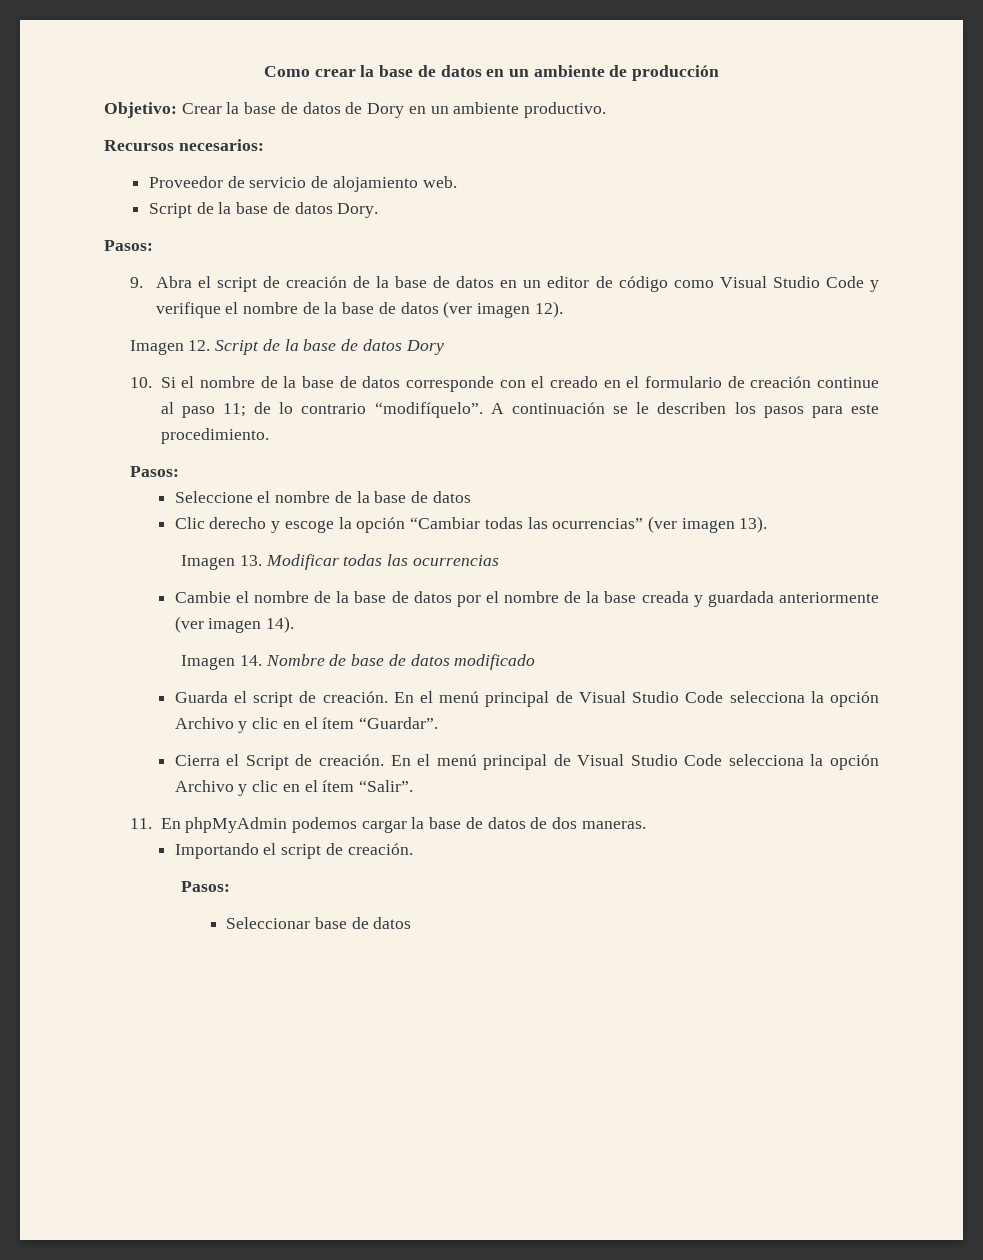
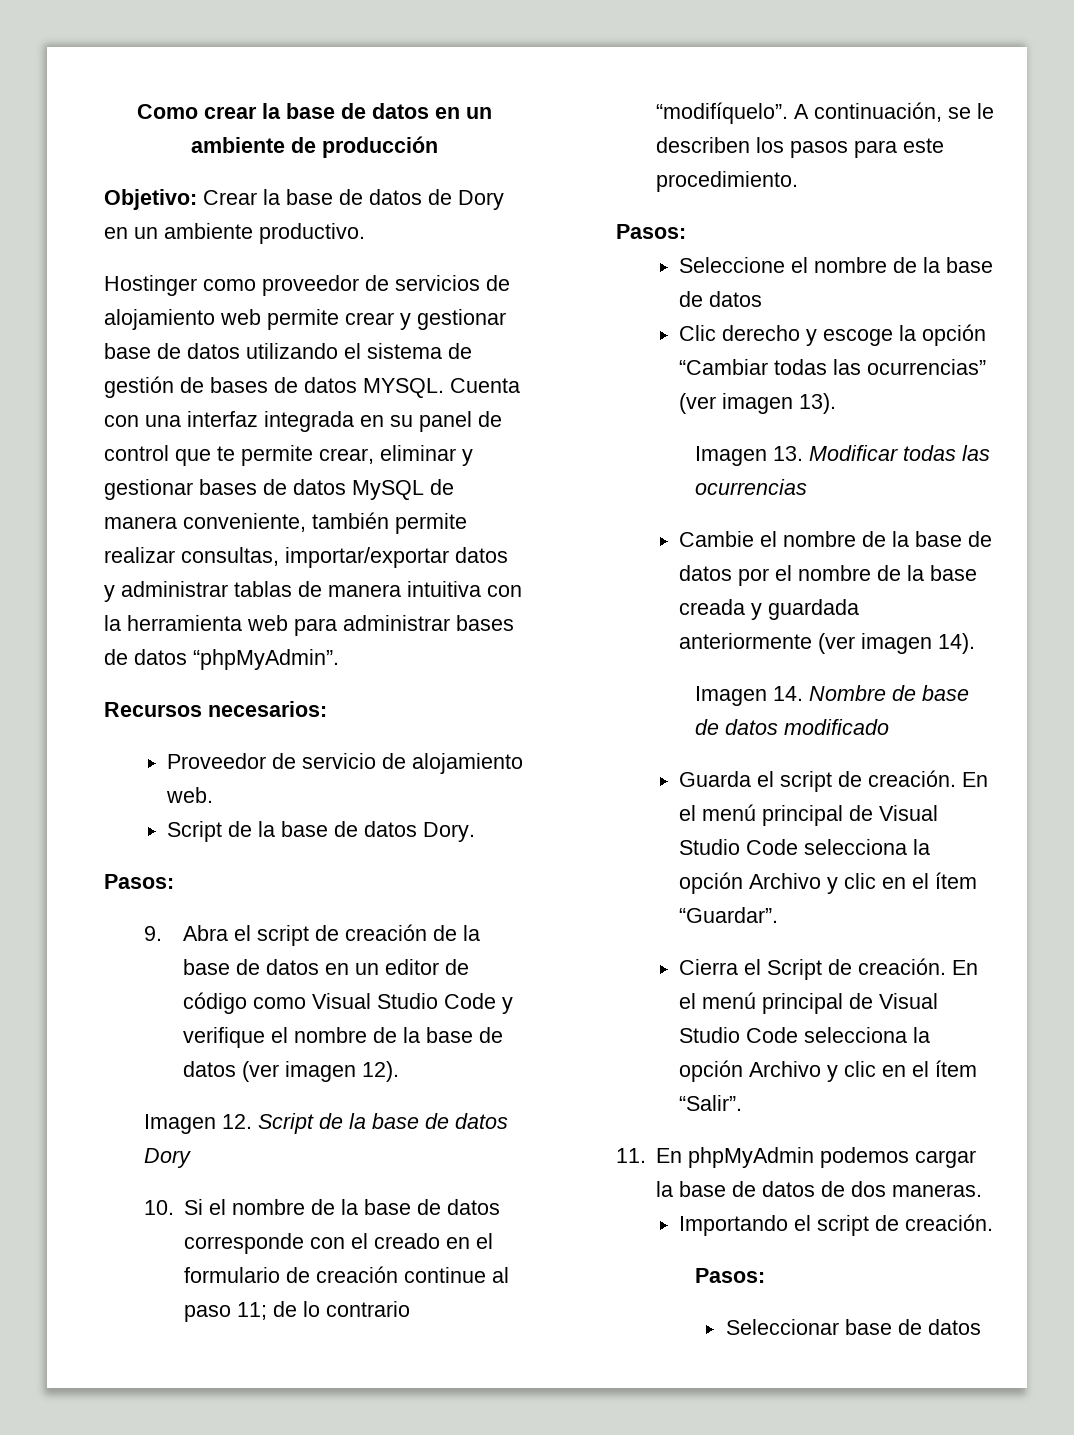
(606, 110) none -> [104,275,510,296] [104,309,506,330] [104,343,472,359] [104,376,520,398] [104,411,502,432] [104,445,473,466] [104,479,454,500] [104,512,467,534] [104,547,508,568] [104,581,522,602] [104,615,514,636] [104,649,339,670] // Hostinger como proveedor de servicios de alojamiento web permite crear y gestionar base de datos utilizando el sistema de gestión de bases de datos MYSQL. Cuenta con una interfaz integrada en su panel de control que te permite crear, eliminar y gestionar bases de datos MySQL de manera conveniente, también permite realizar consultas, importar/exportar datos y administrar tablas de manera intuitiva con la herramienta web para administrar bases de datos “phpMyAdmin”.
[511,402,605,414] continuación -> [814,102,943,122] continuación,

